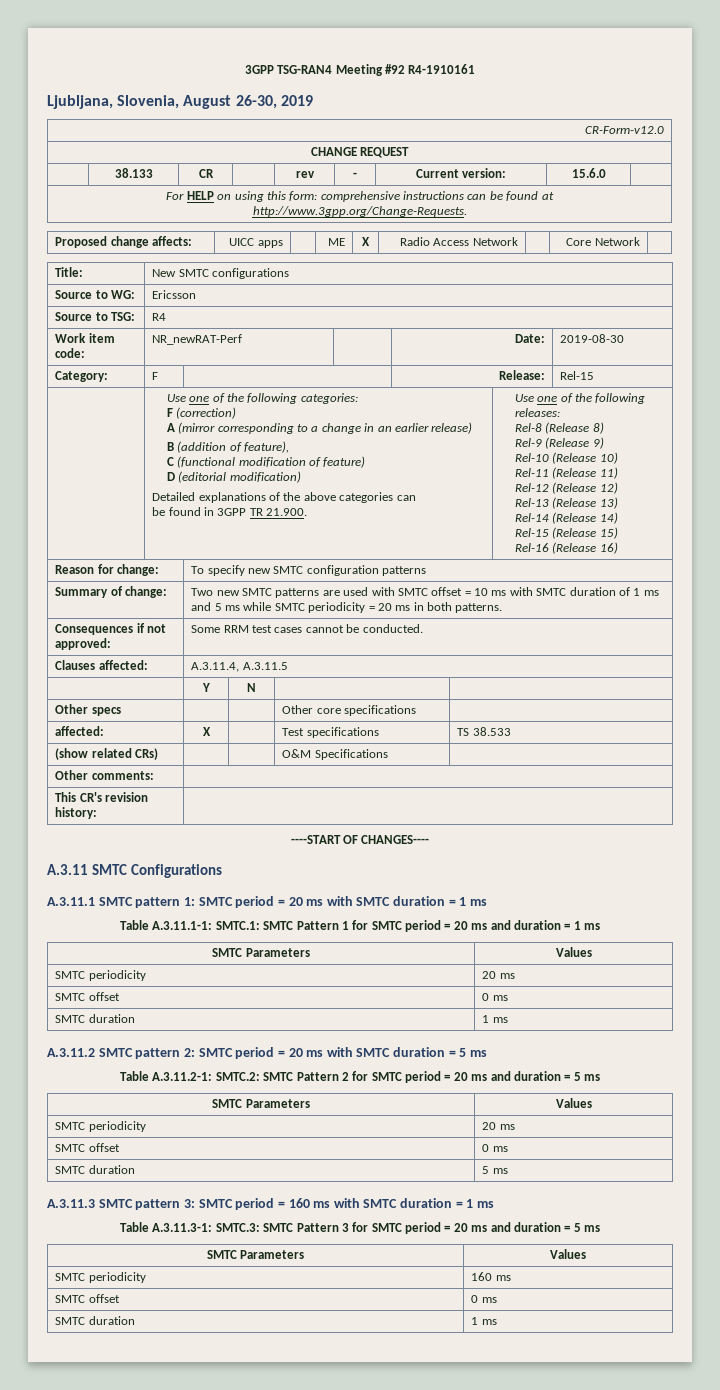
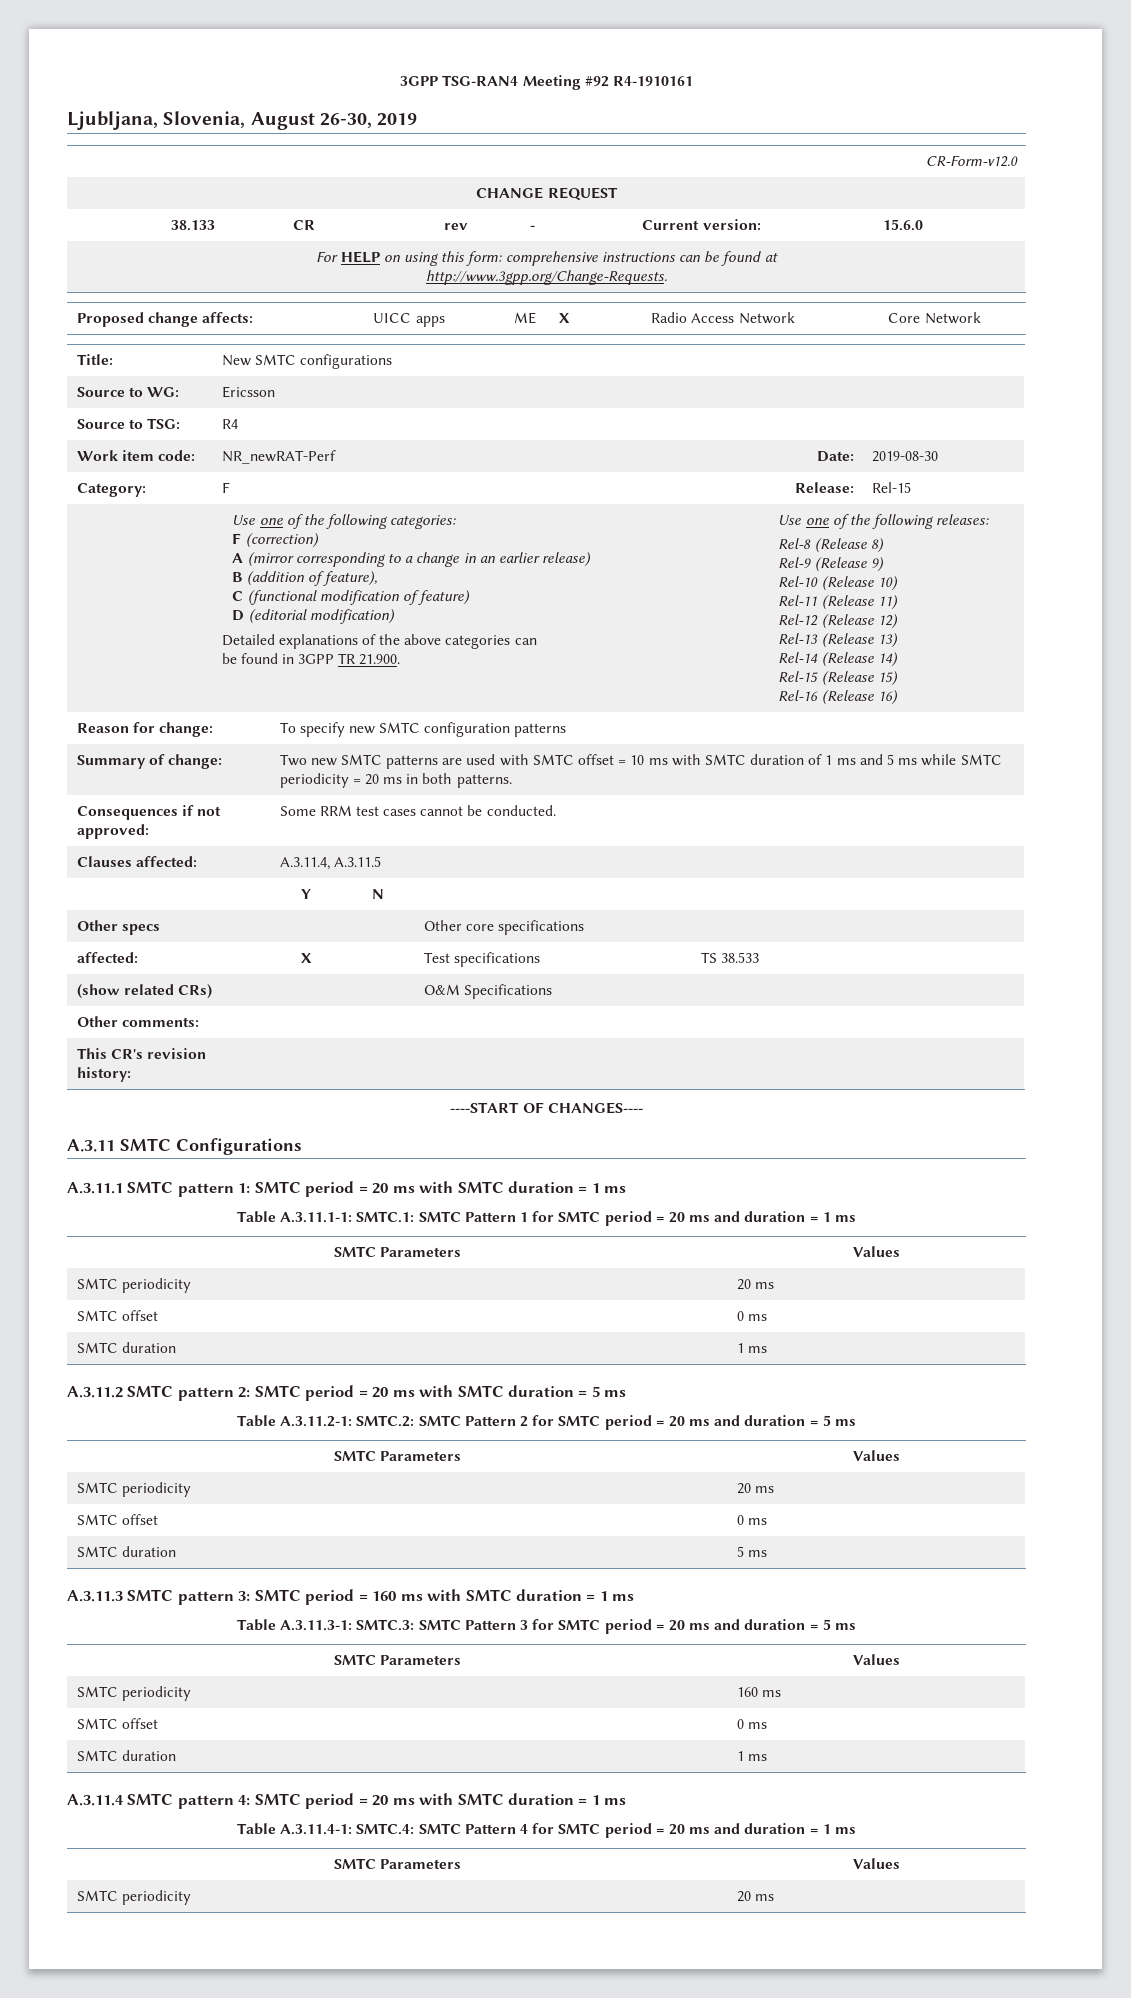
(497, 1322) none -> [67,1793,627,1809] [237,1823,856,1838] [333,1858,462,1869] [853,1858,900,1869] [76,1890,191,1905] [736,1891,774,1902] // A.3.11.4 SMTC pattern 4: SMTC period = 20 ms with SMTC duration = 1 ms // Table A.3.11.4-1: SMTC.4: SMTC Pattern 4 for SMTC period = 20 ms and duration = 1 ms // SMTC Parameters | Values // SMTC periodicity | 20 ms

